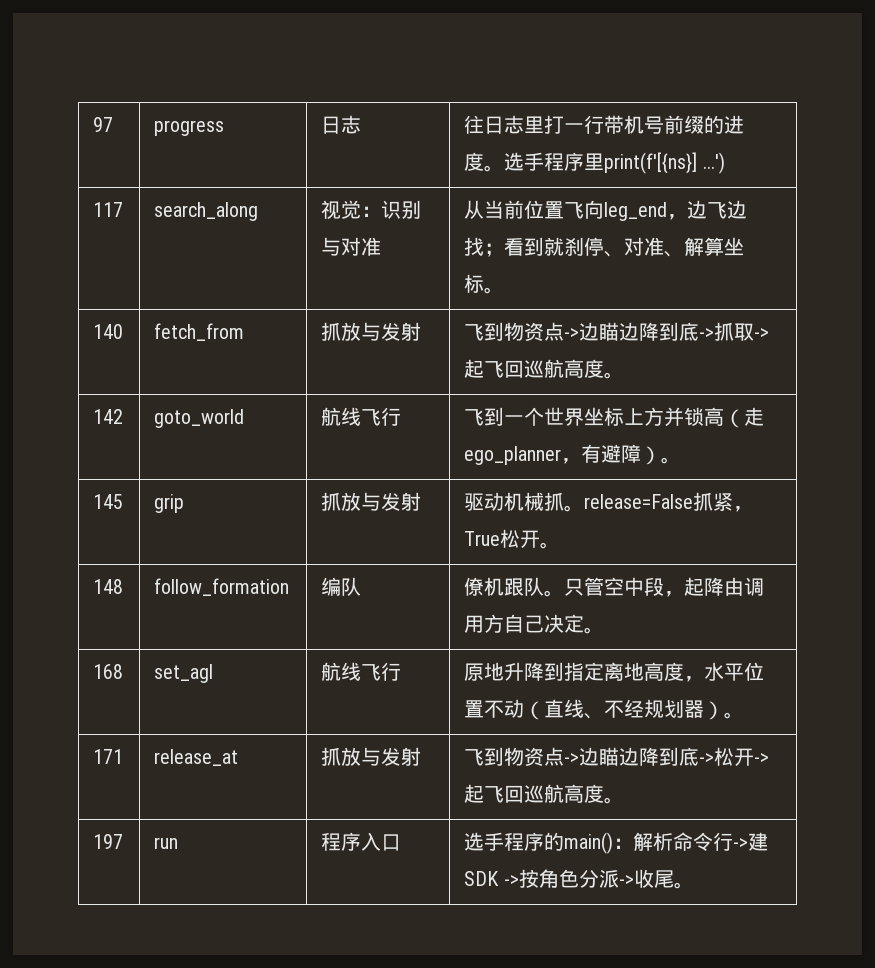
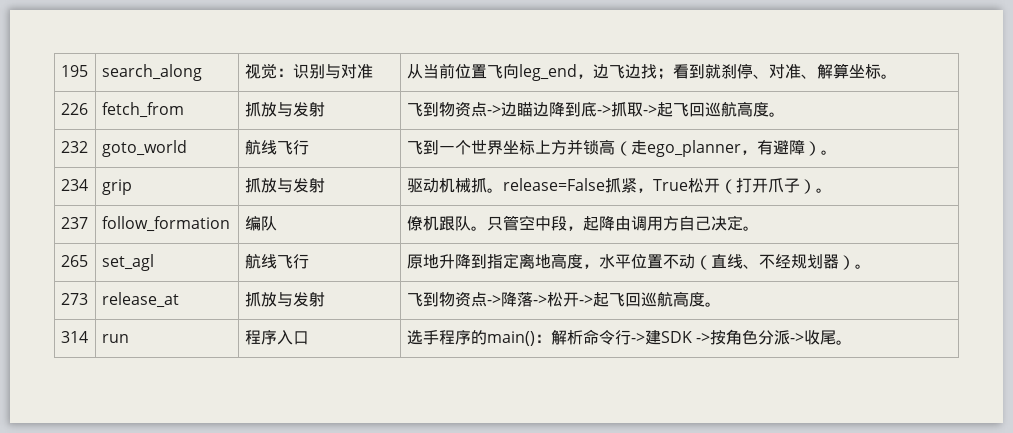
[93,117,114,132] [154,120,225,136] [321,115,362,134] [464,115,745,134] [464,152,725,174] [93,202,124,217] 97 | progress | 日志 | 往日志里打一行带机号前缀的进度。选手程序里print(f'[{ns}] ...') // 117 -> [60,65,88,77] 195
[93,324,124,339] 140 -> [60,103,88,115] 226
[93,409,124,424] 142 -> [60,141,88,153] 232
[93,494,124,509] 145 -> [60,179,88,191] 234
[540,542,561,549] [93,579,124,594] 。 // 148 -> [719,178,832,194] [60,217,88,229] （打开爪子）。 // 237
[93,664,124,679] 168 -> [60,255,88,267] 265
[93,749,124,764] 171 -> [60,293,88,305] 273
[579,747,700,766] 边瞄边降到底 -> [500,292,533,307] 降落
[93,834,124,849] 197 -> [60,331,88,343] 314

